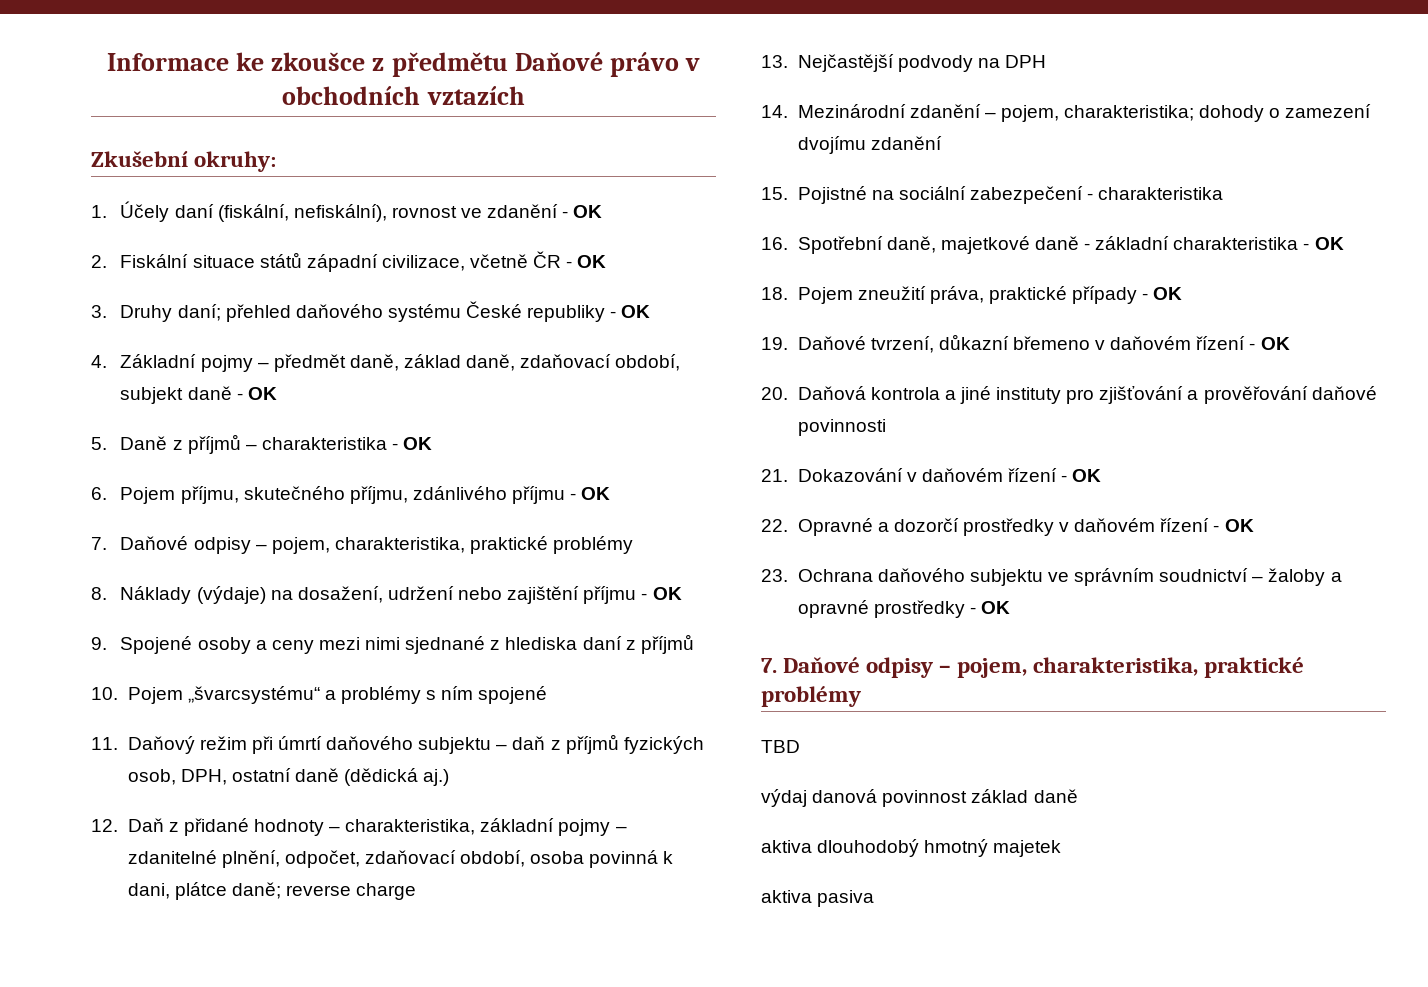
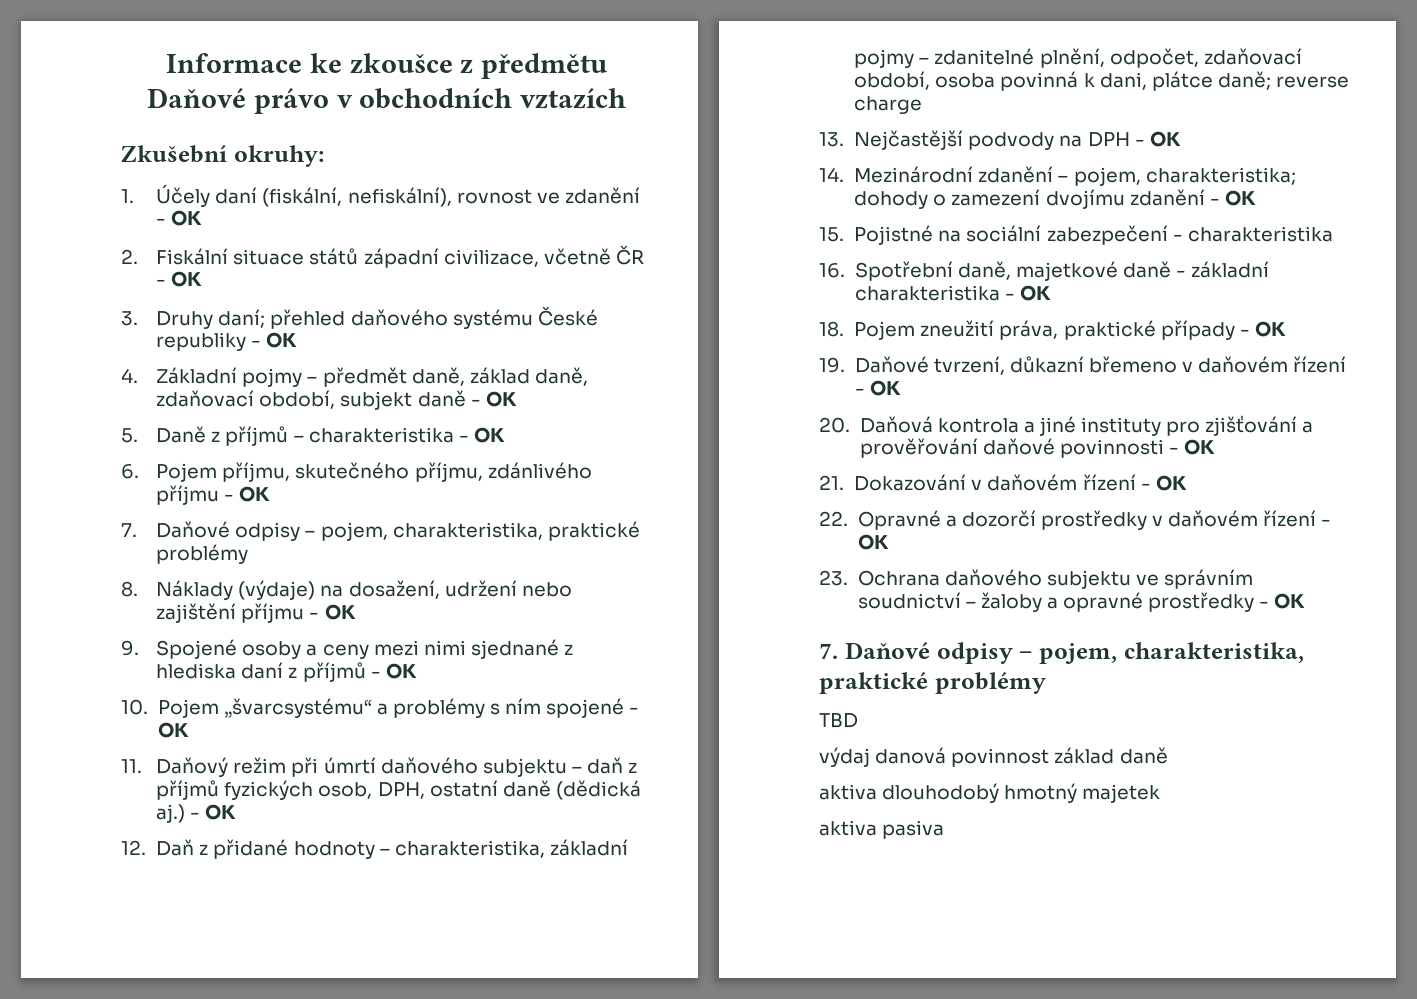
(694, 644) none -> [370,663,417,679] - OK
(548, 695) none -> [629,707,640,714] [157,722,189,738] - OK
(450, 777) none -> [190,804,237,820] - OK
(1046, 61) none -> [1134,131,1181,147] - OK
(942, 143) none -> [1209,190,1256,206] - OK
(886, 427) none -> [1168,439,1216,455] - OK

